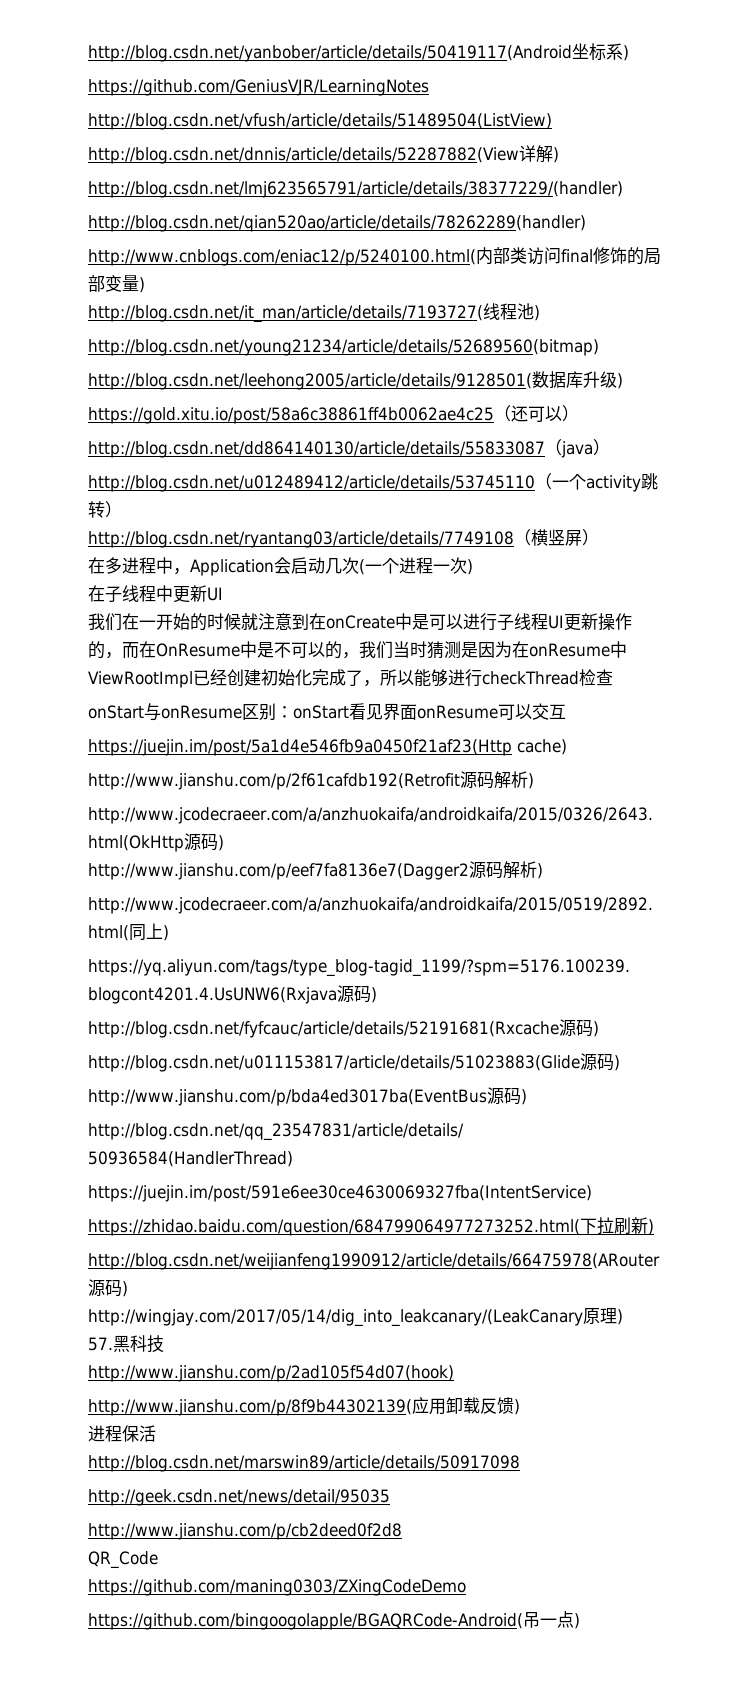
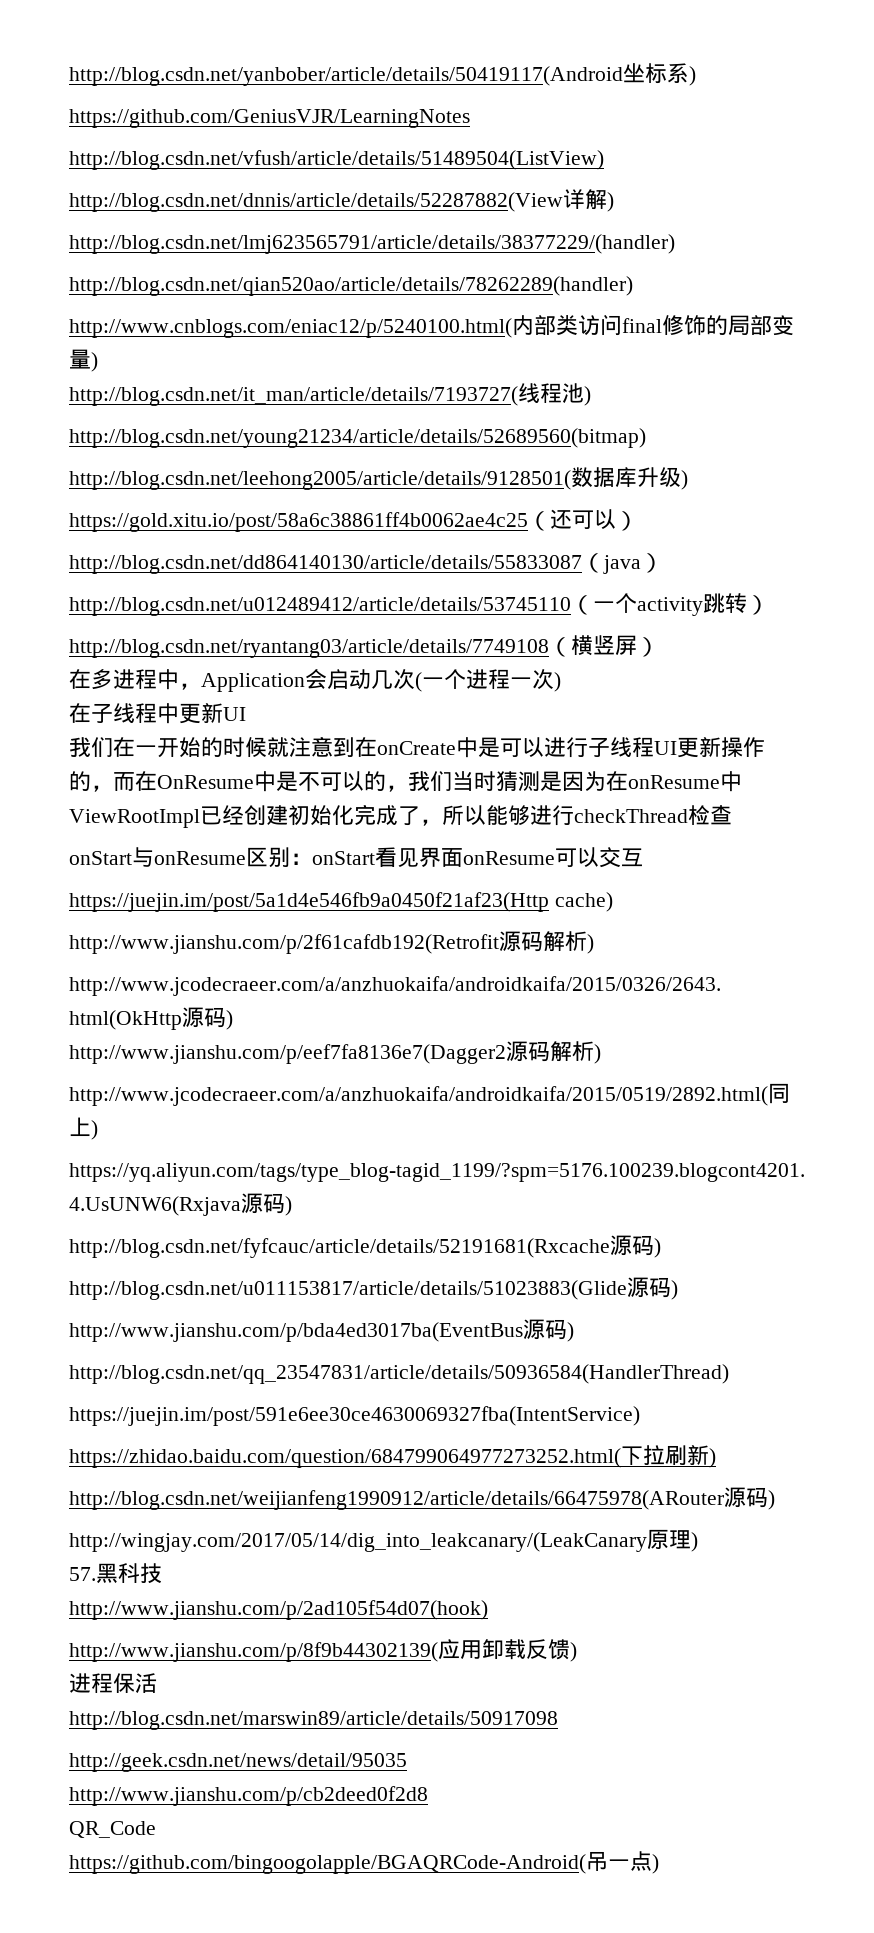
[88,1579,466,1596] // https://github.com/maning0303/ZXingCodeDemo -> (156, 1829) none

